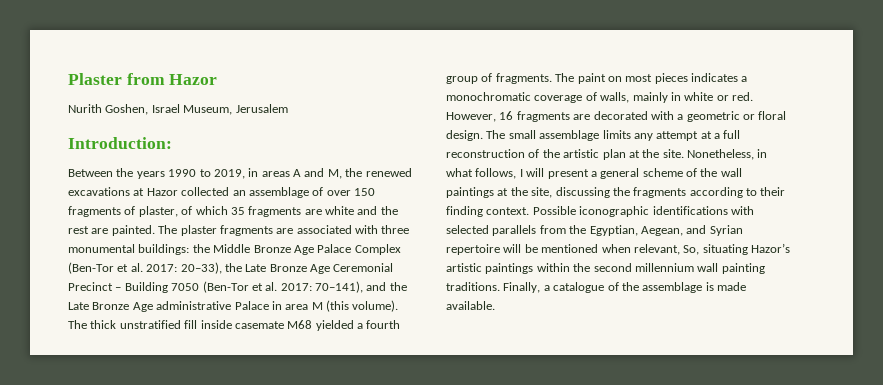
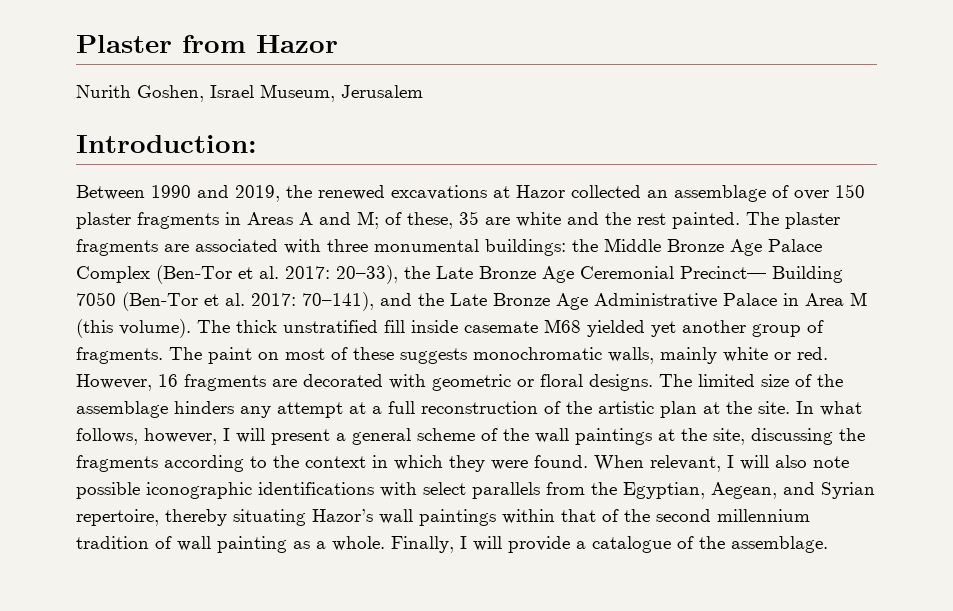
[116,168,342,179] the years 1990 to 2019, in areas A and M, -> [151,185,280,202] 1990 and 2019,
[68,206,302,217] fragments of plaster, of which 35 fragments -> [76,211,479,229] plaster fragments in Areas A and M; of these, 35
[91,228,109,234] are -> (666, 219) none
[68,282,122,291] Precinct – -> [680,266,766,279] Precinct—
[156,301,232,310] administrative -> [594,293,717,308] Administrative
[285,304,309,310] area -> [805,293,844,306] Area
[357,320,401,329] a fourth -> [651,320,746,337] yet another
[654,73,748,84] [446,92,597,103] pieces indicates a monochromatic coverage of -> [331,347,602,364] of these suggests monochromatic
[670,92,681,101] in -> (717, 355) none
[677,114,684,120] a -> (426, 381) none
[446,130,631,141] design. The small assemblage limits -> [589,374,843,391] [76,401,234,418] designs. The limited size of the assemblage hinders
[687,149,768,160] Nonetheless, in -> [796,401,814,414] In
(517, 173) none -> [144,428,217,445] however,
[760,187,786,196] [446,206,576,217] their finding context. Possible -> [273,455,849,472] [76,482,140,499] the context in which they were found. When relevant, I will also note possible
[446,225,489,234] selected -> [423,482,466,495] select
[446,244,700,255] repertoire will be mentioned when relevant, So, -> [76,509,227,526] repertoire, thereby
[446,263,482,272] artistic -> [379,509,413,524] wall
(570, 267) none -> [561,509,619,522] that of
[697,263,765,274] [446,282,746,293] [446,301,495,310] wall painting traditions. Finally, a catalogue of the assemblage is made available. -> [76,536,828,553] tradition of wall painting as a whole. Finally, I will provide a catalogue of the assemblage.

